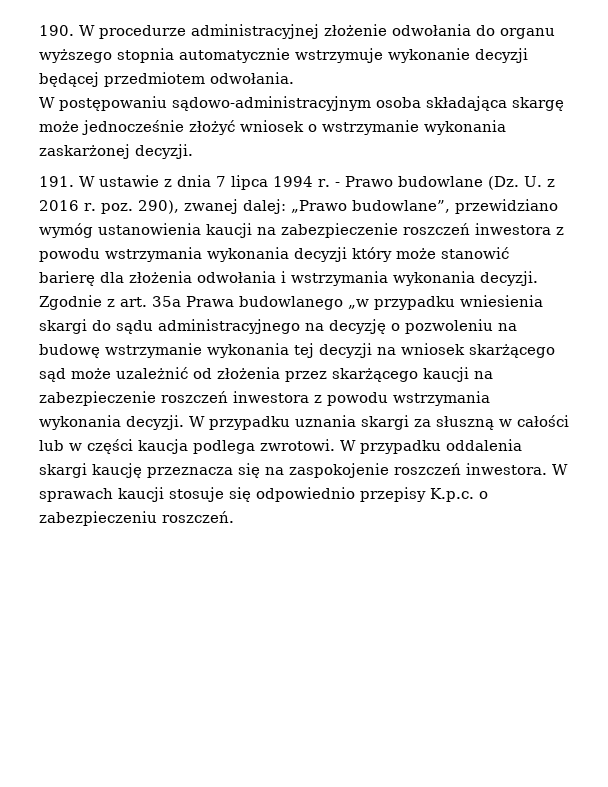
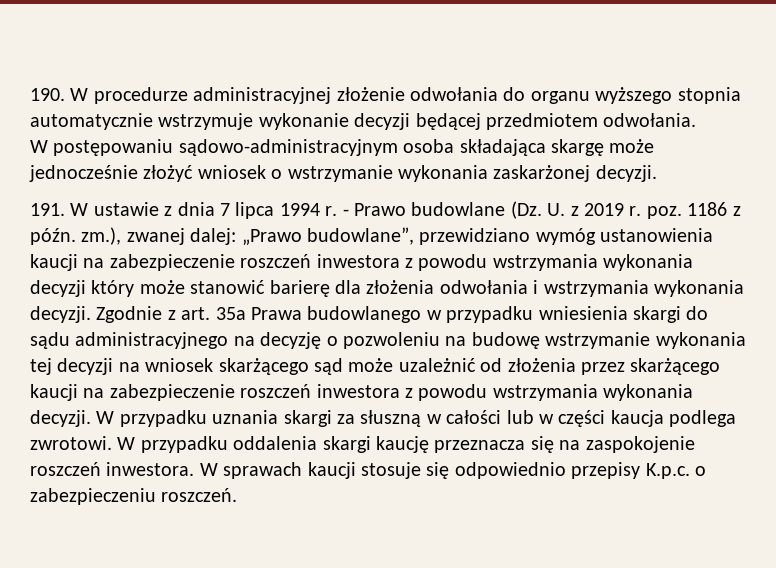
[39,200,79,211] 2016 -> [583,203,624,216] 2019
[137,200,179,214] 290), -> [687,202,741,216] [30,227,122,245] 1186 z późn. zm.),
[348,299,369,309] „w -> [426,310,442,320] w

